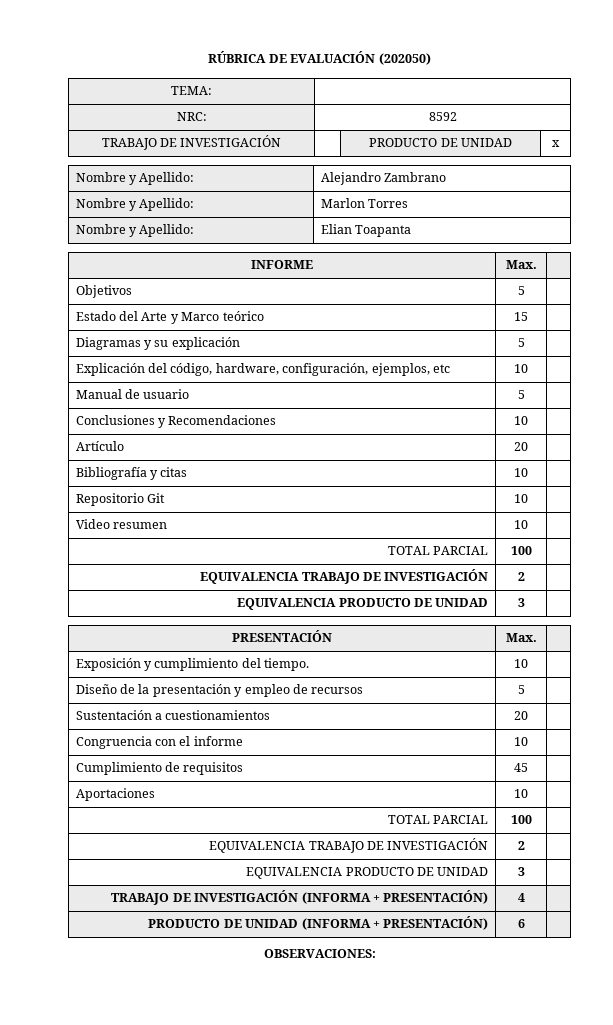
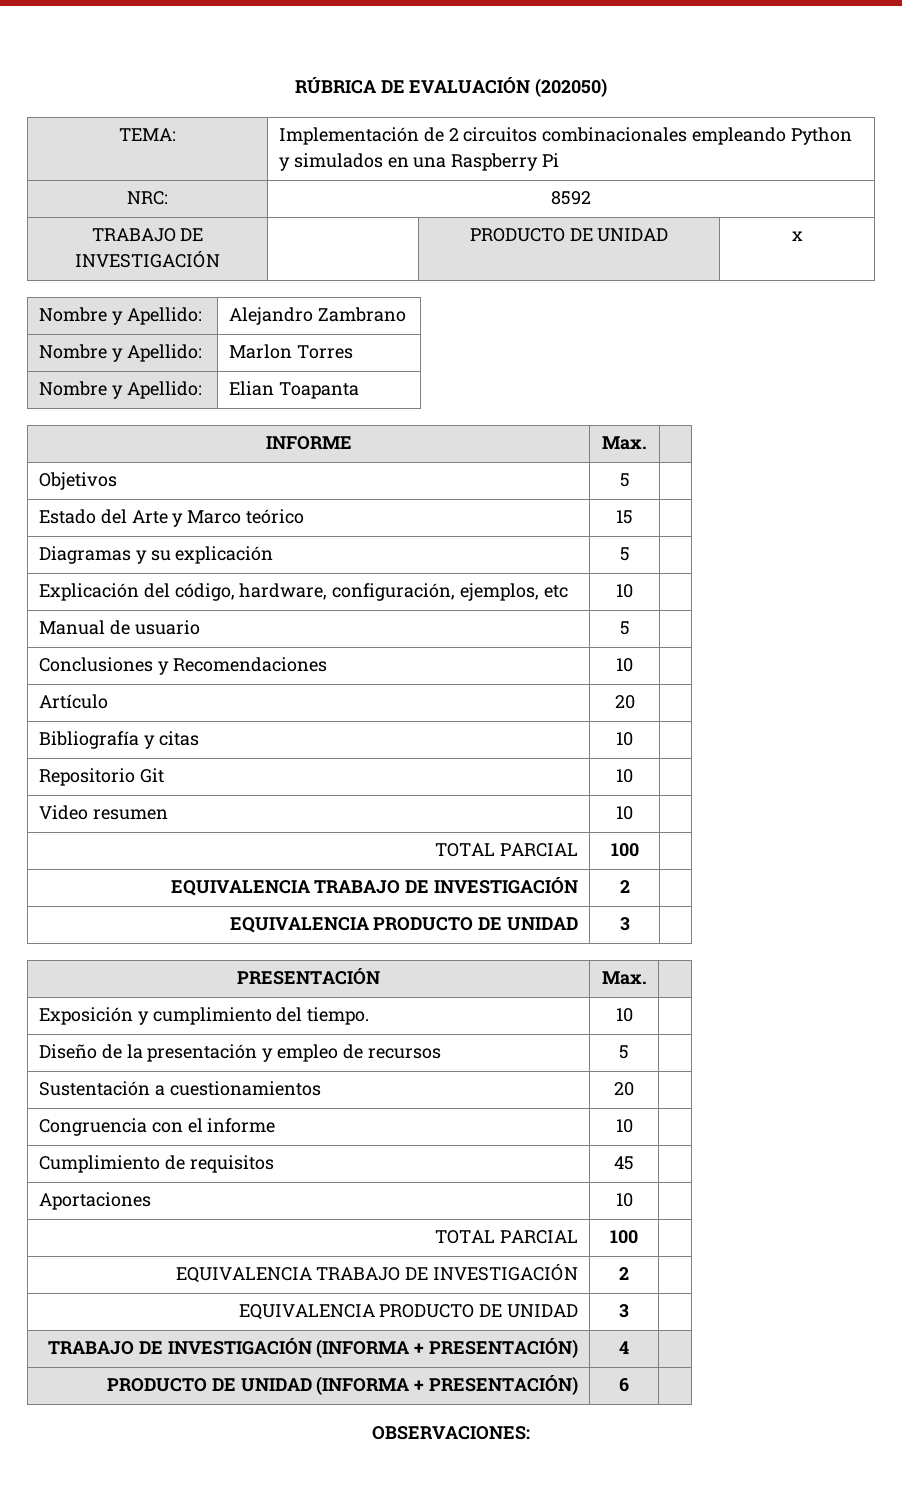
(212, 90) none -> [278,127,853,145] [278,153,560,171] Implementación de 2 circuitos combinacionales empleando Python y simulados en una Raspberry Pi

